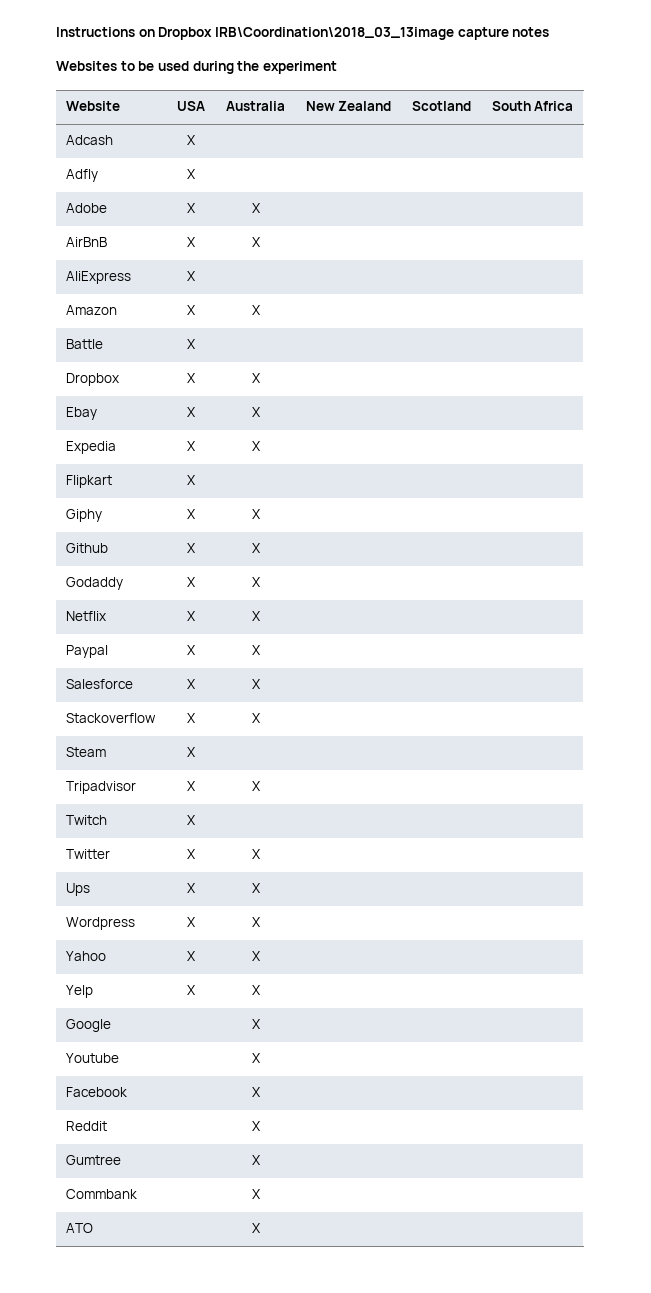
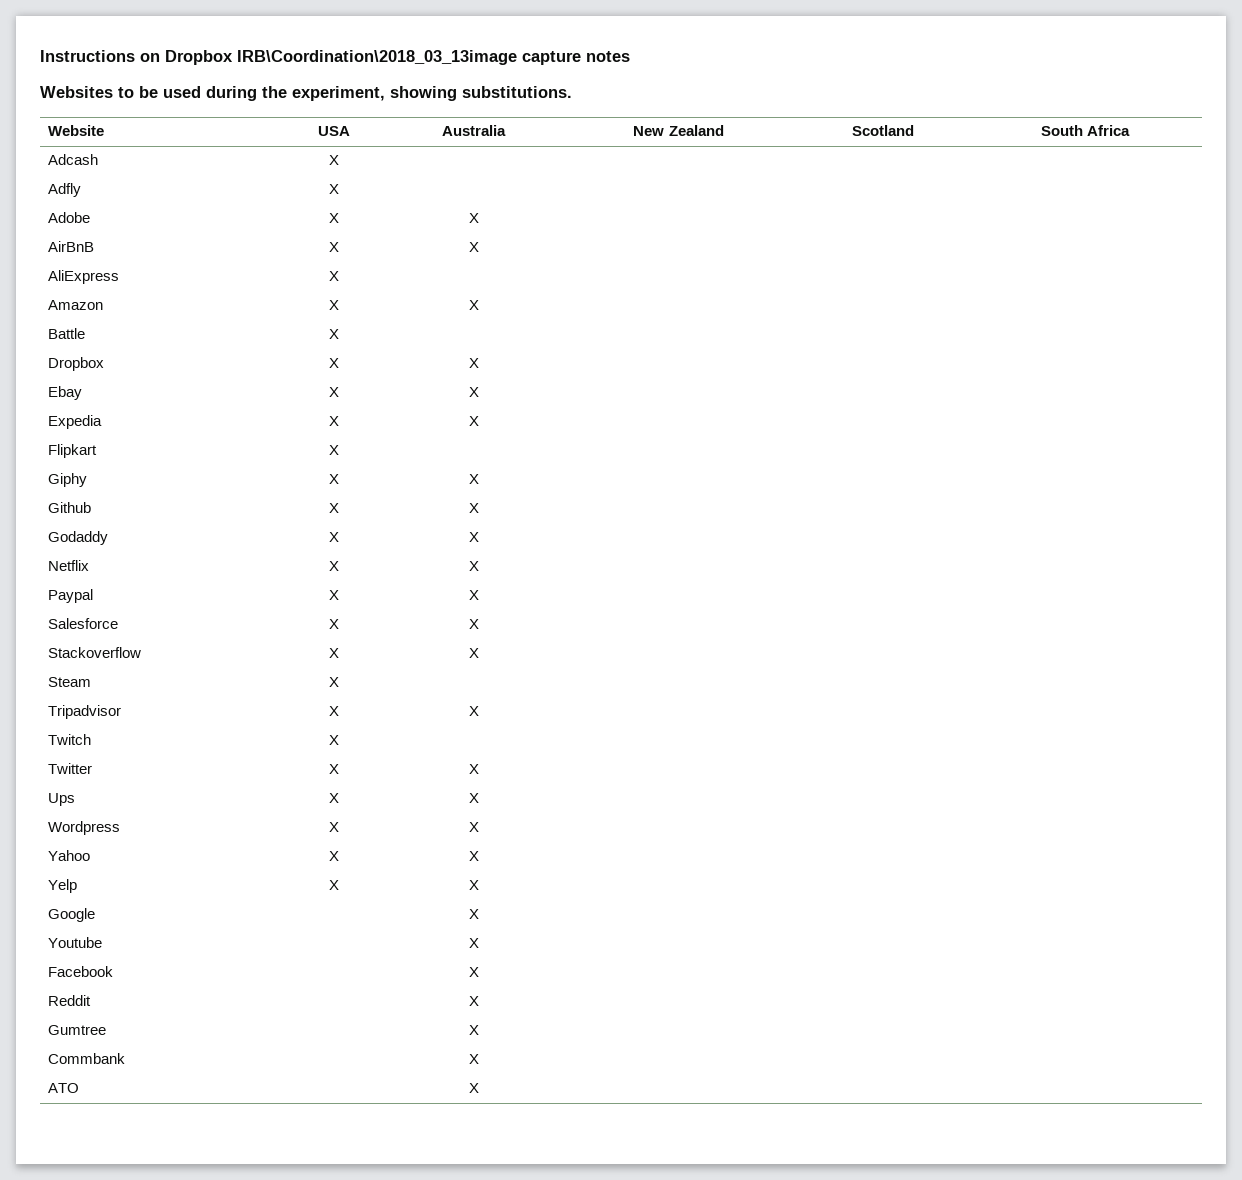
[262,61,337,74] experiment -> [292,86,572,101] experiment, showing substitutions.

